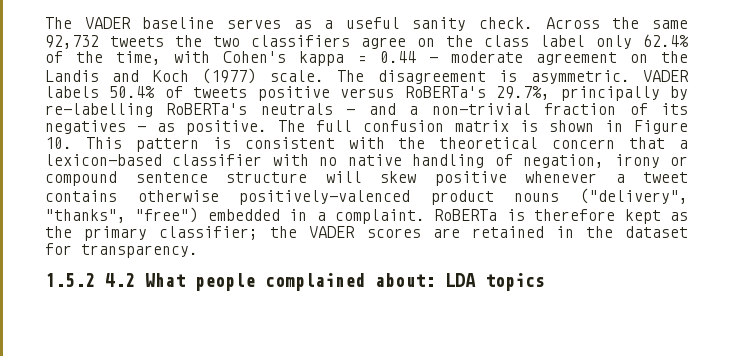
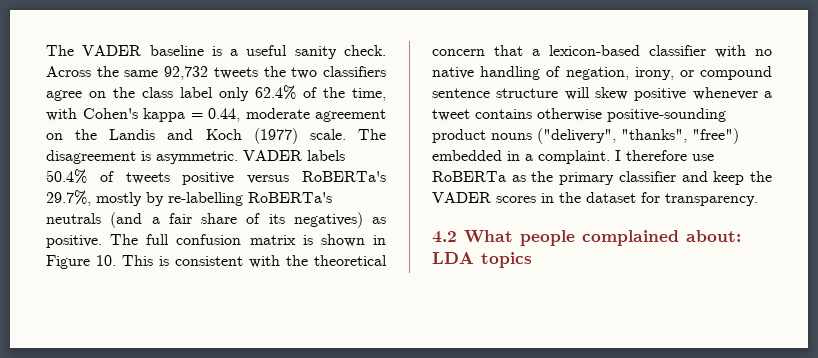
[226,19,312,29] serves as -> [211,46,222,56] is
[379,51,438,63] 0.44 — -> [208,108,240,122] 0.44,
[560,86,660,101] principally -> [96,192,142,206] mostly
[346,103,689,115] [45,120,146,134] — and a non-trivial fraction of its negatives — -> [110,212,363,228] (and a fair share of its negatives)
[135,138,199,152] pattern -> (153, 260) none
[614,154,660,168] irony -> [634,67,674,80] irony,
[239,190,411,205] positively-valenced -> [607,108,726,122] positive-sounding
[434,209,688,224] [45,226,259,241] RoBERTa is therefore kept as the primary classifier; -> [615,150,714,161] [432,171,745,185] I therefore use RoBERTa as the primary classifier and keep
[432,226,544,238] are retained -> (536, 199) none
[45,273,95,287] 1.5.2 -> (758, 199) none

